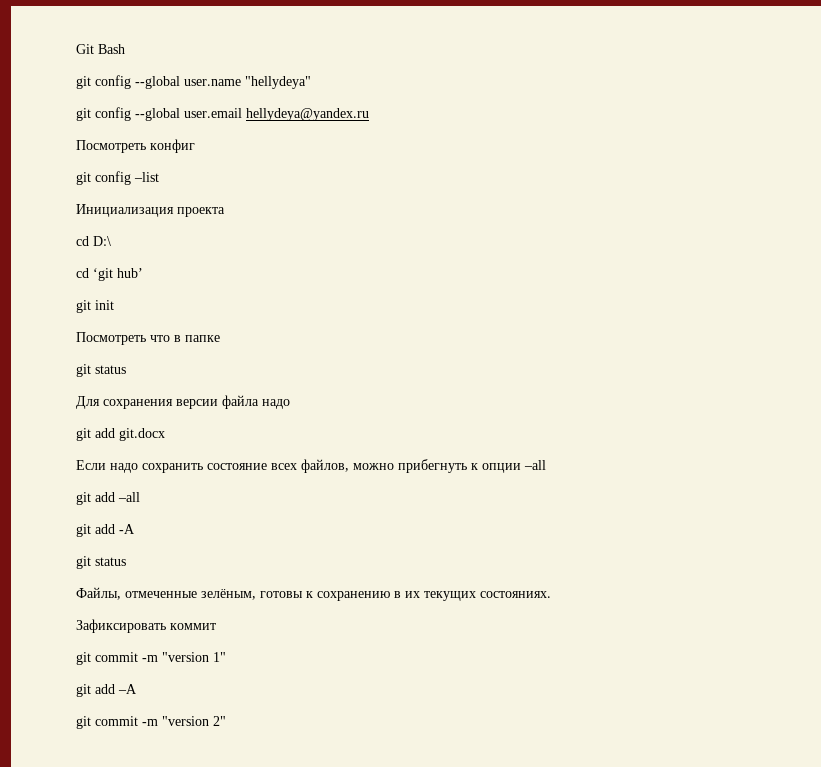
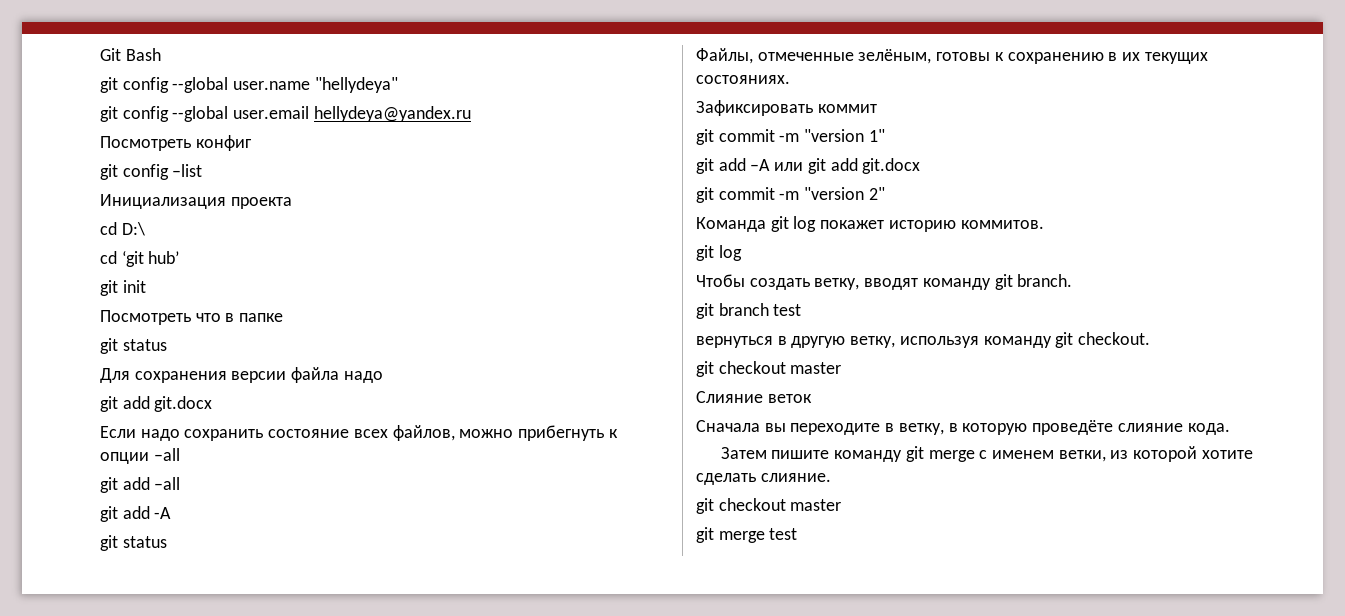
(137, 689) none -> [774,158,921,174] или git add git.docx
(226, 721) none -> [696,216,1044,232] [696,245,742,261] [696,274,1073,290] [696,303,802,319] [696,332,1151,348] [696,361,842,377] [696,391,812,403] [696,420,1230,435] [720,446,1253,462] [696,473,831,485] [696,498,842,514] [696,527,798,543] // Команда git log покажет историю коммитов. // git log // Чтобы создать ветку, вводят команду git branch. // git branch test // вернуться в другую ветку, используя команду git checkout. // git checkout master // Слияние веток // Сначала вы переходите в ветку, в которую проведёте слияние кода. // Затем пишите команду git merge с именем ветки, из которой хотите сделать слияние. // git checkout master // git merge test

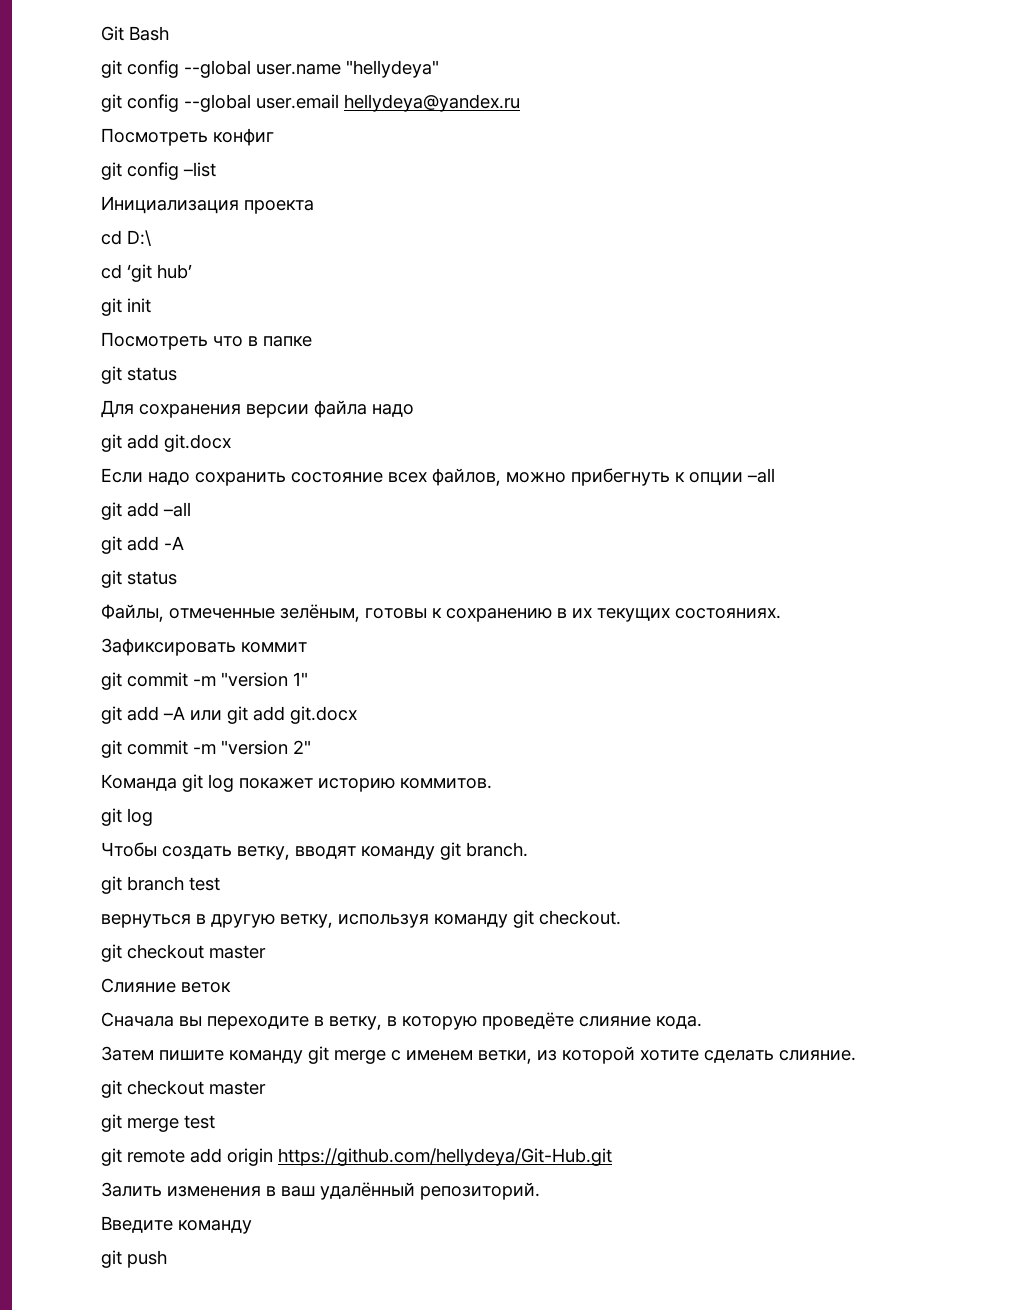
(798, 534) none -> [101,1148,612,1166] [101,1182,540,1200] [101,1216,252,1234] [101,1250,167,1268] // git remote add origin https://github.com/hellydeya/Git-Hub.git // Залить изменения в ваш удалённый репозиторий. // Введите команду // git push

